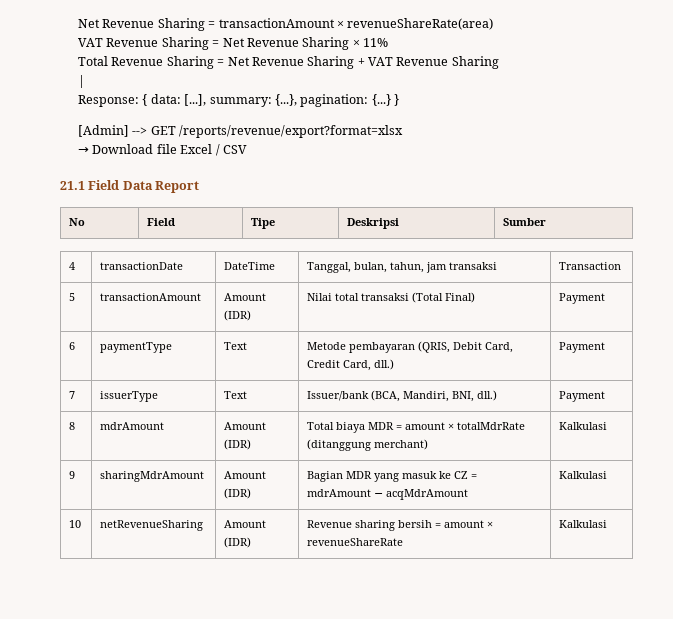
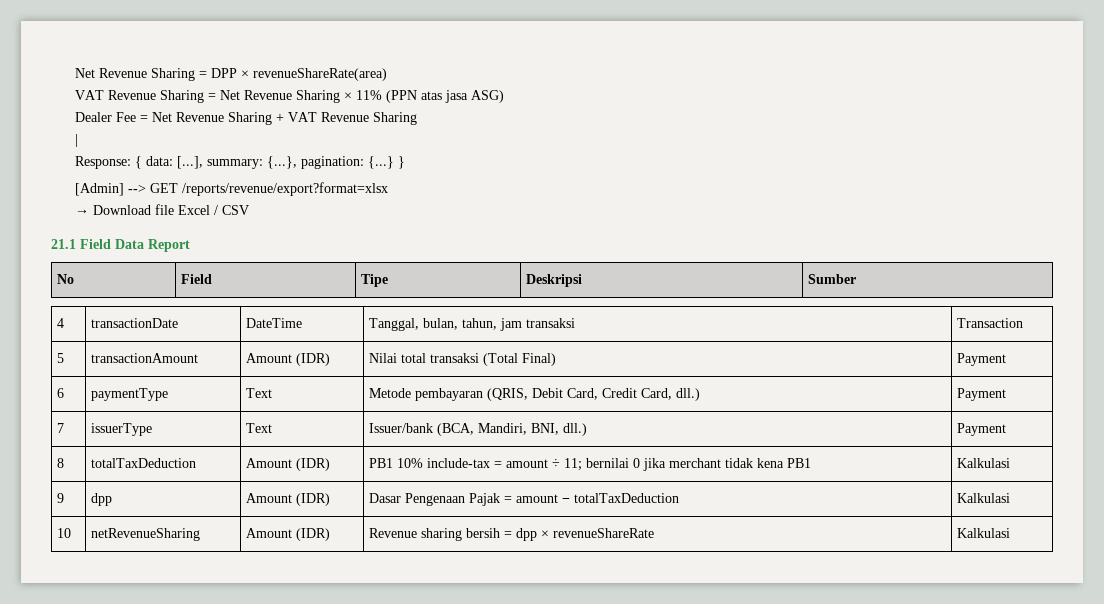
[218,18,335,28] transactionAmount -> [211,68,238,78] DPP
[78,56,214,69] // Total Revenue Sharing -> [386,90,505,103] [75,112,137,122] (PPN atas jasa ASG) // Dealer Fee
[100,422,165,430] [224,422,267,430] [224,439,252,450] [307,422,526,433] [307,439,429,451] mdrAmount | Amount (IDR) | Total biaya MDR = amount × totalMdrRate (ditanggung merchant) -> [91,458,197,468] [246,458,331,471] [369,458,812,471] totalTaxDeduction | Amount (IDR) | PB1 10% include-tax = amount ÷ 11; bernilai 0 jika merchant tidak kena PB1
[100,471,205,482] [224,471,267,479] [224,488,252,499] [307,471,478,482] [307,489,469,500] sharingMdrAmount | Amount (IDR) | Bagian MDR yang masuk ke CZ = mdrAmount − acqMdrAmount -> [91,493,113,506] [246,493,331,506] [369,493,680,506] dpp | Amount (IDR) | Dasar Pengenaan Pajak = amount − totalTaxDeduction
[444,520,485,528] amount -> [516,528,538,541] dpp

